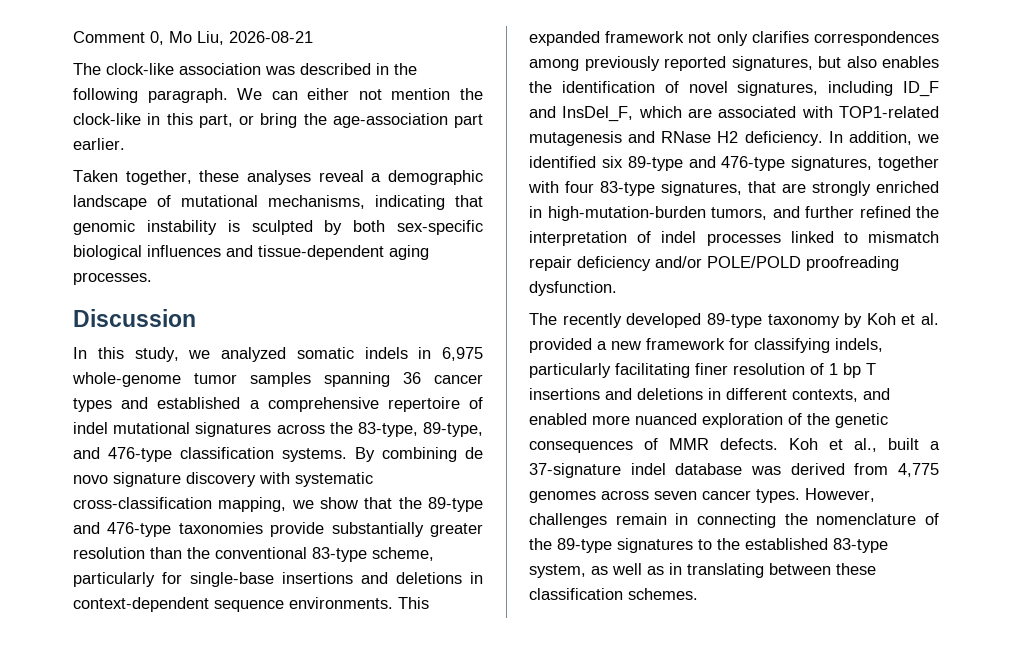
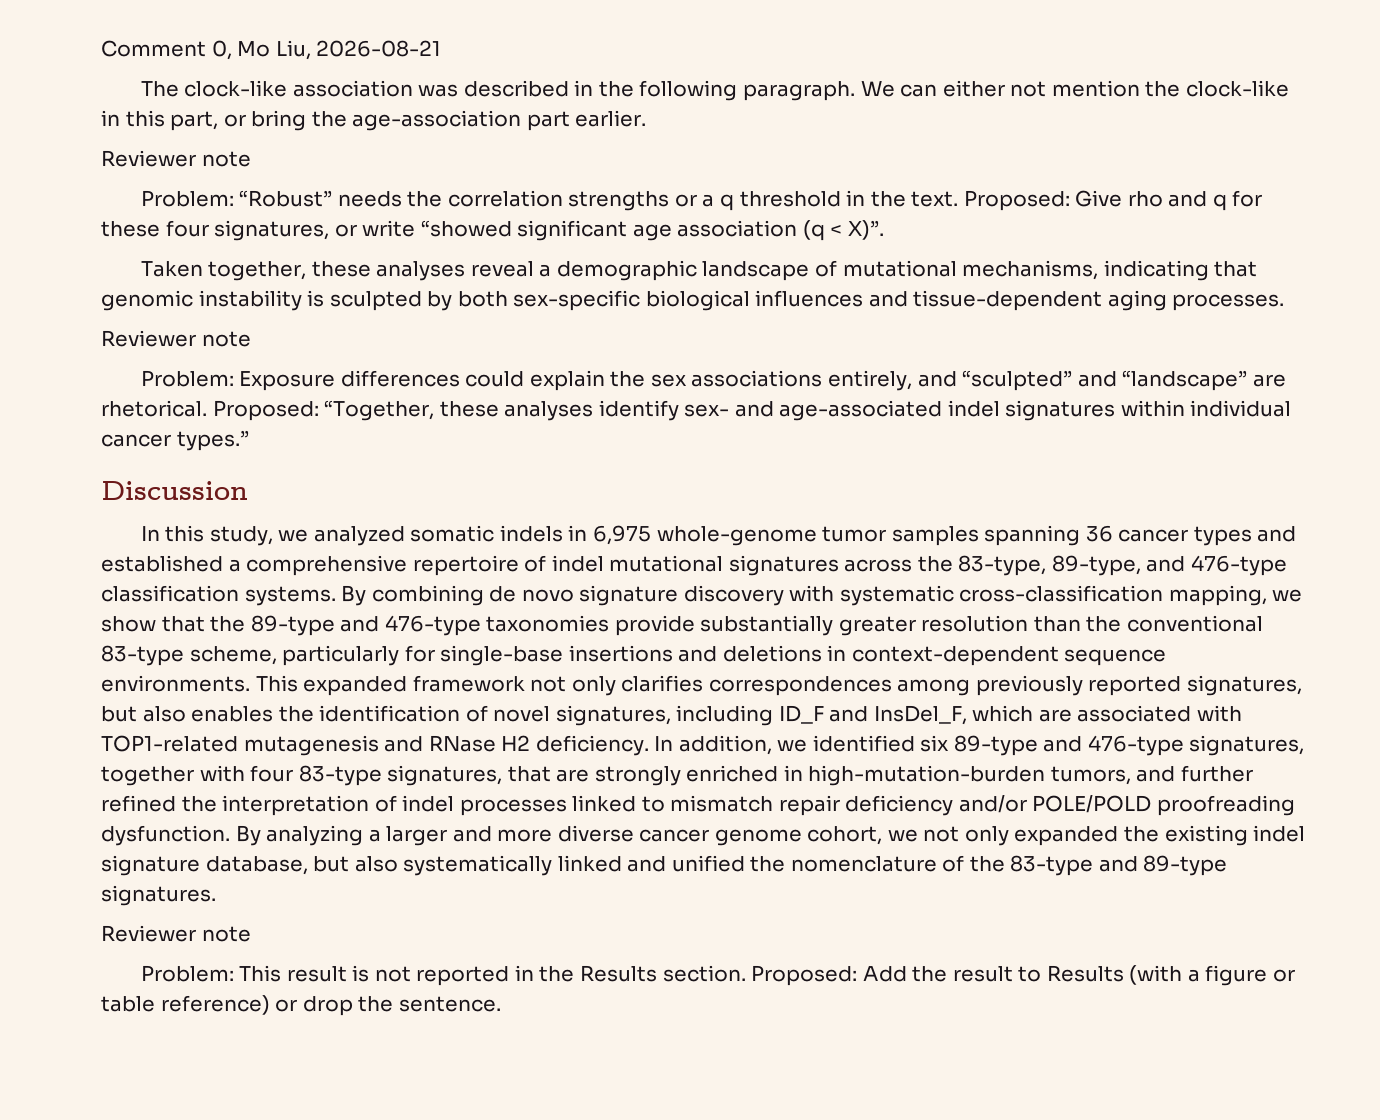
(125, 144) none -> [101,150,251,167] [140,190,1263,211] [101,220,884,241] // Reviewer note // Problem: “Robust” needs the correlation strengths or a q threshold in the text. Proposed: Give rho and q for these four signatures, or write “showed significant age association (q < X)”.
(152, 278) none -> [101,330,251,347] [140,370,1286,391] [101,400,1292,421] [101,430,249,451] // Reviewer note // Problem: Exposure differences could explain the sex associations entirely, and “sculpted” and “landscape” are rhetorical. Proposed: “Together, these analyses identify sex- and age-associated indel signatures within individual cancer types.”
[529,313,939,328] [529,338,883,353] [529,363,876,378] [529,388,890,402] [529,413,888,428] [529,438,940,453] [529,463,939,478] [529,488,875,503] [529,513,939,528] [529,538,888,553] [529,563,876,578] [529,588,698,600] // The recently developed 89-type taxonomy by Koh et al. provided a new framework for classifying indels, particularly facilitating finer resolution of 1 bp T insertions and deletions in different contexts, and enabled more nuanced exploration of the genetic consequences of MMR defects. Koh et al., built a 37-signature indel database was derived from 4,775 genomes across seven cancer types. However, challenges remain in connecting the nomenclature of the 89-type signatures to the established 83-type system, as well as in translating between these classification schemes. -> [235,825,1306,846] [101,855,1228,876] [101,885,216,906] [101,925,251,942] [140,965,1295,986] [101,995,501,1016] By analyzing a larger and more diverse cancer genome cohort, we not only expanded the existing indel signature database, but also systematically linked and unified the nomenclature of the 83-type and 89-type signatures. // Reviewer note // Problem: This result is not reported in the Results section. Proposed: Add the result to Results (with a figure or table reference) or drop the sentence.

